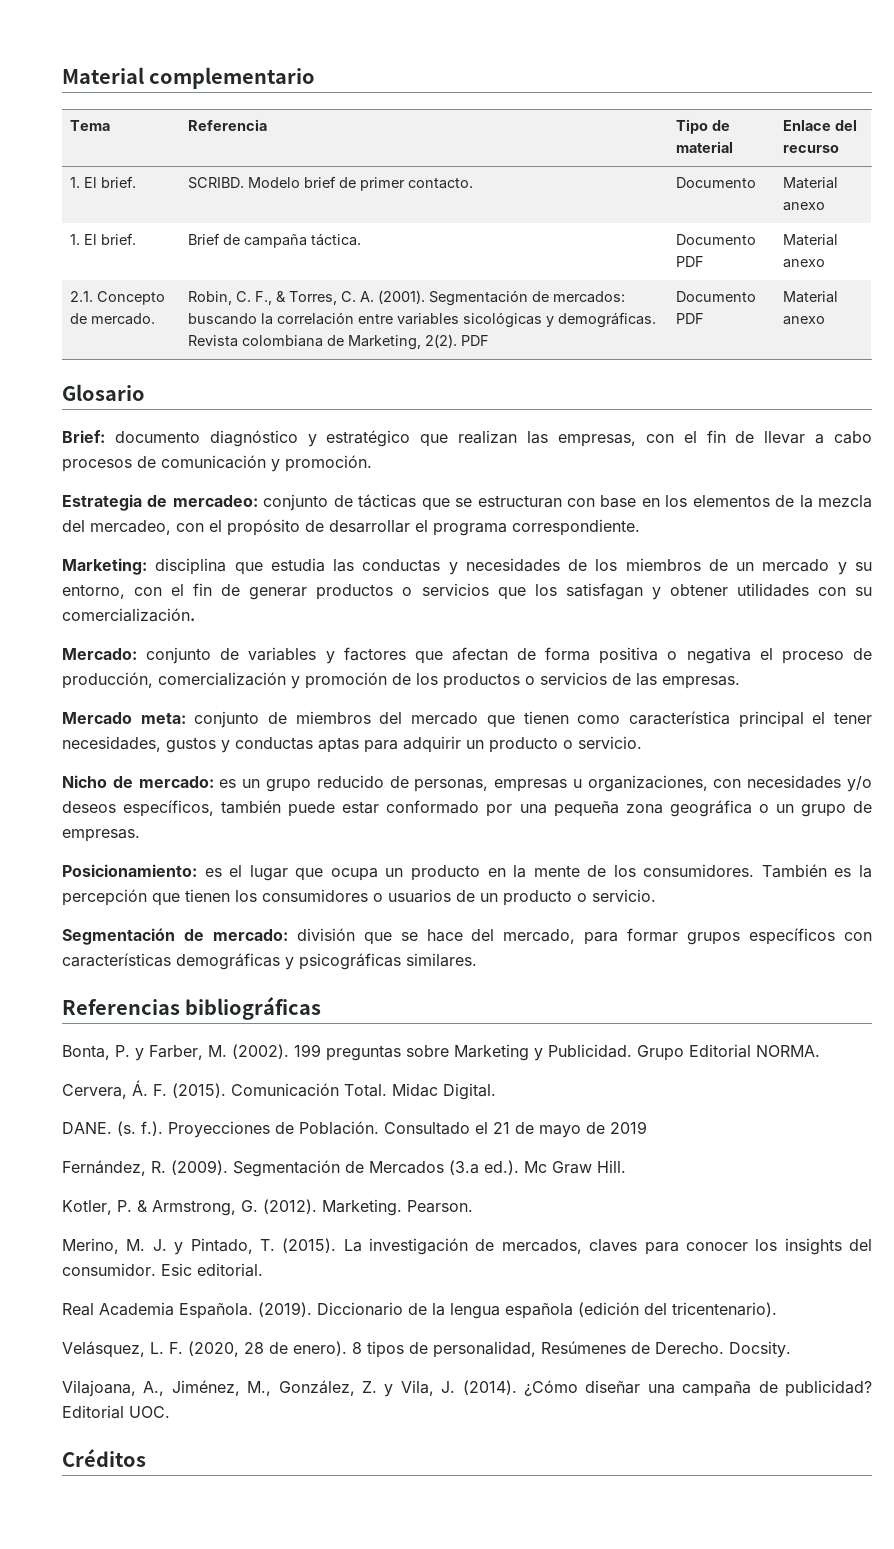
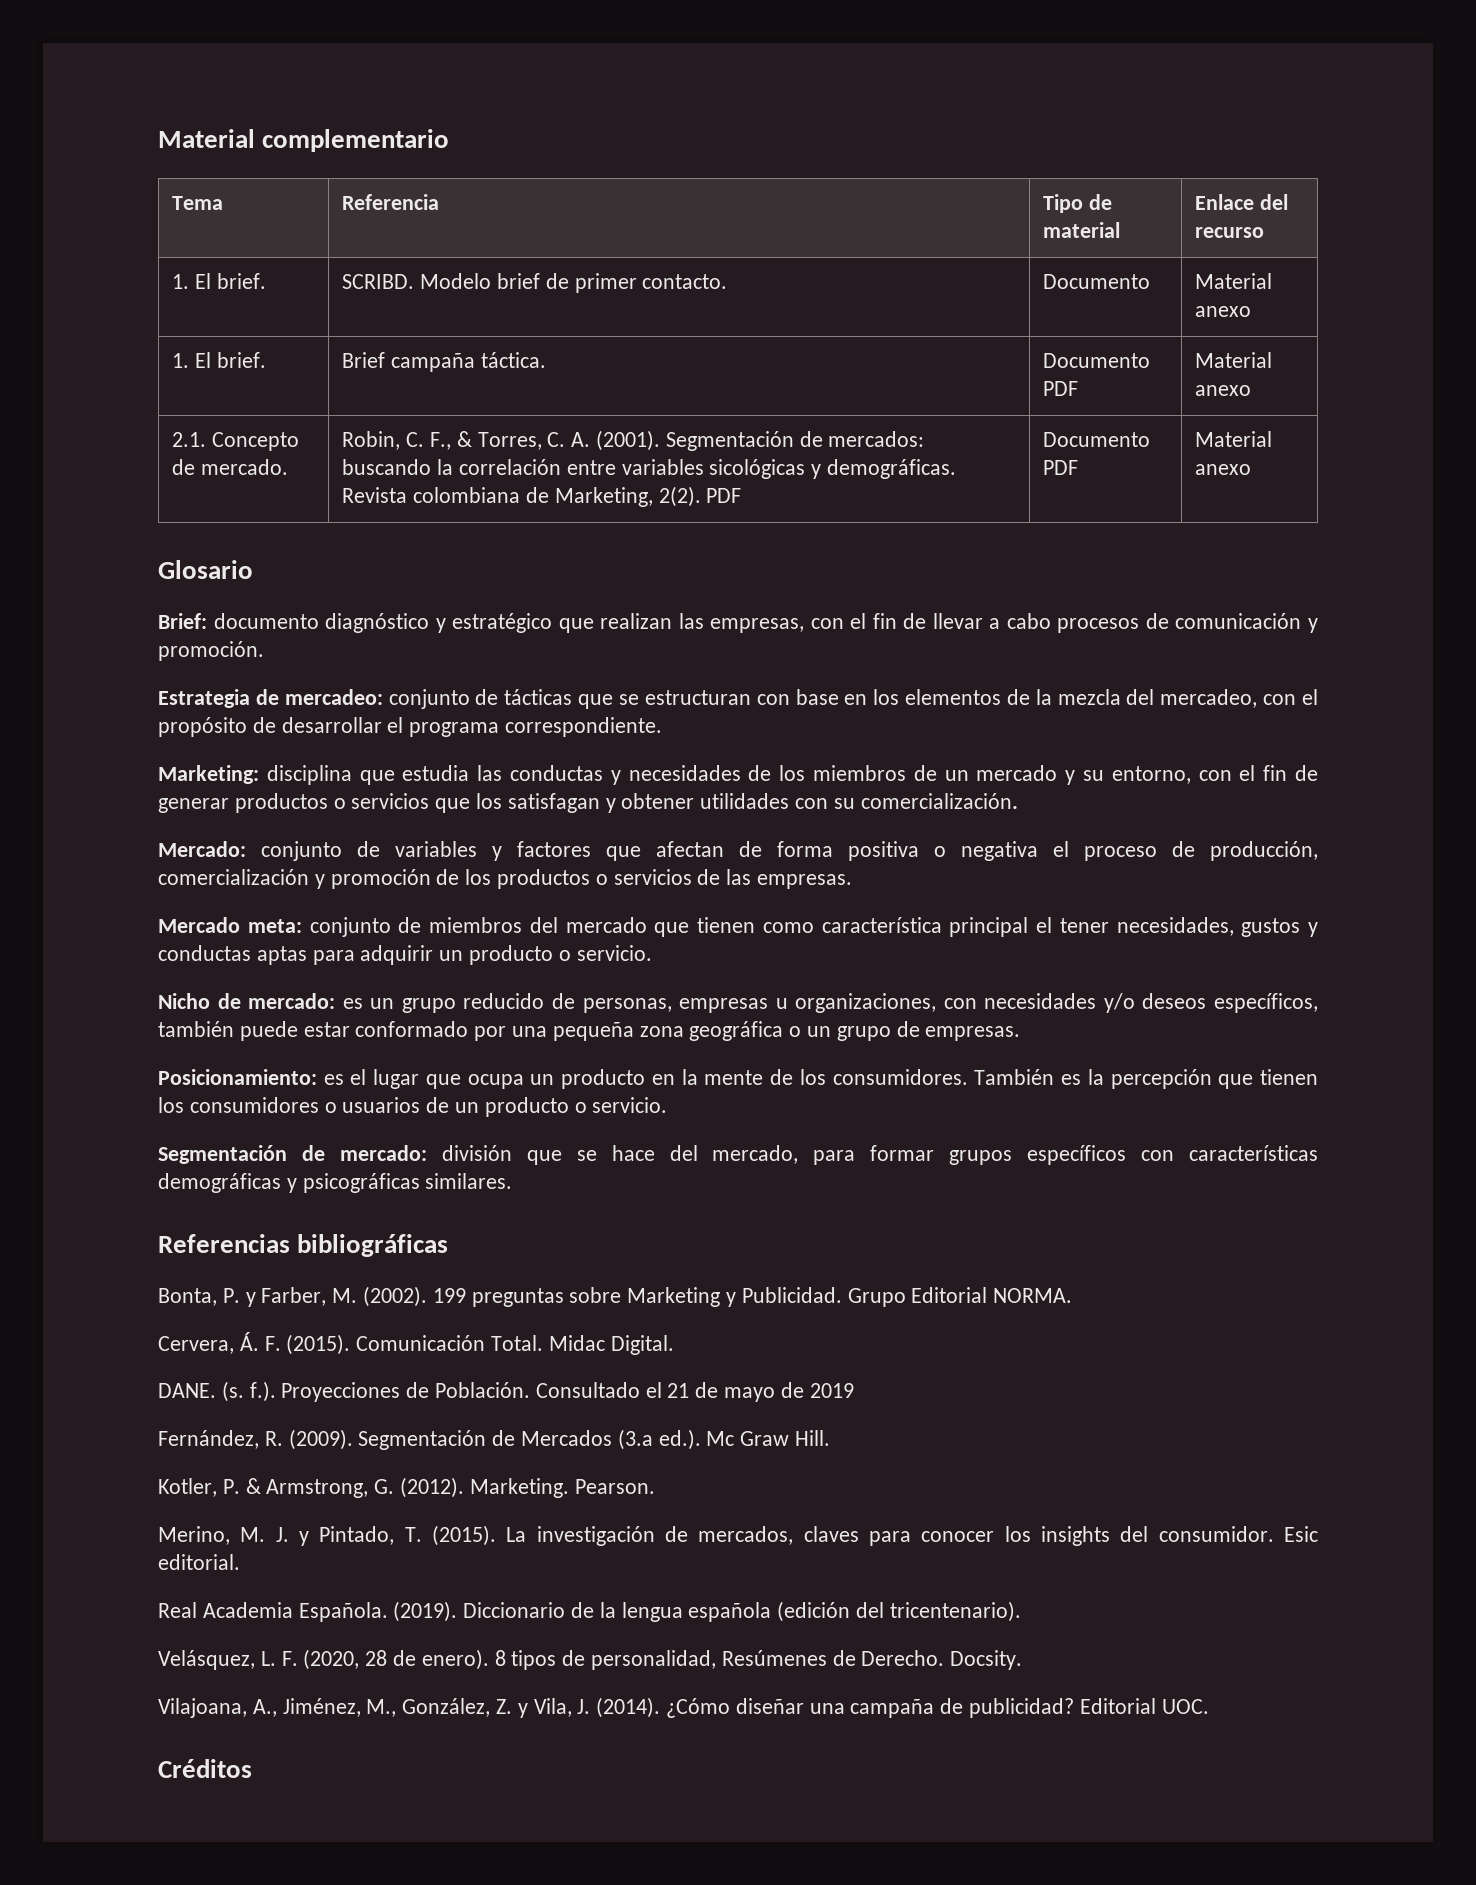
[222,234,240,245] de -> (386, 360) none

